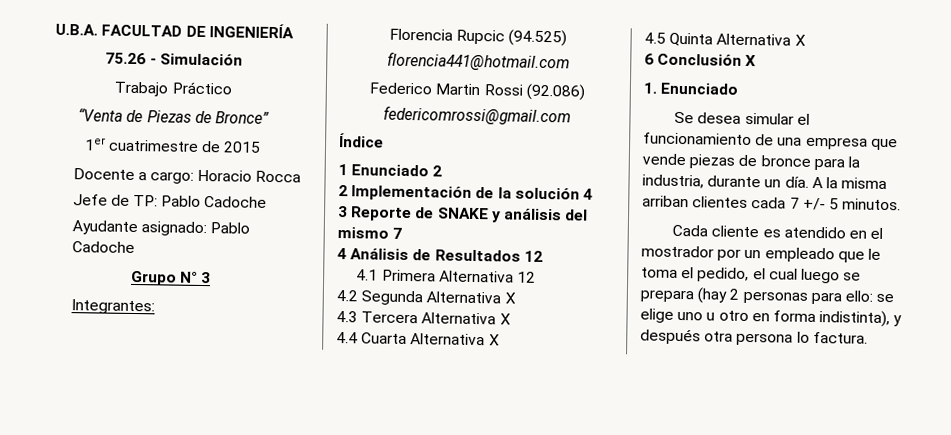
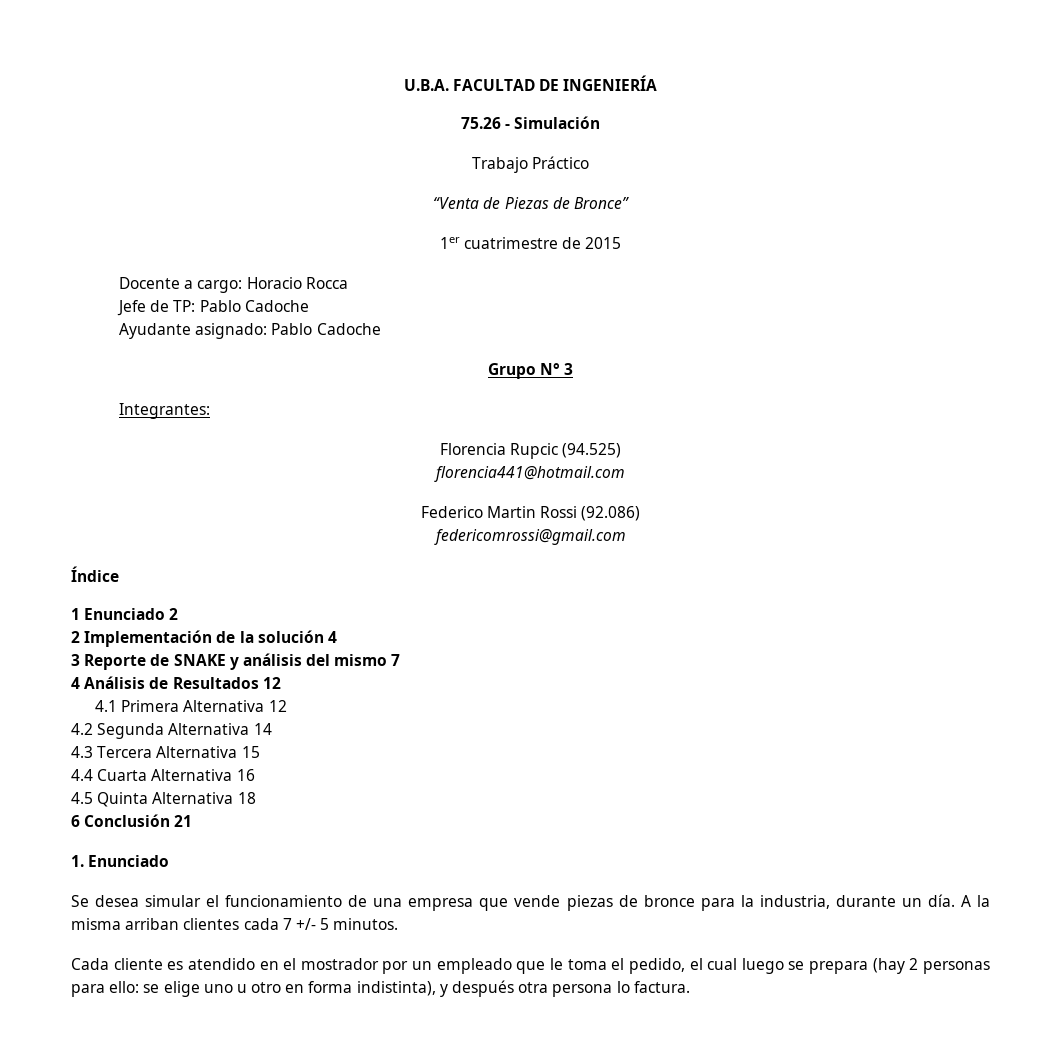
[504,292,516,304] X -> [253,723,272,735] 14
[499,313,511,325] X -> [241,746,260,758] 15
[488,334,500,346] X -> [236,769,255,781] 16
[794,34,806,46] X -> [237,792,256,804] 18
[745,54,757,67] X -> [174,815,193,827] 21

